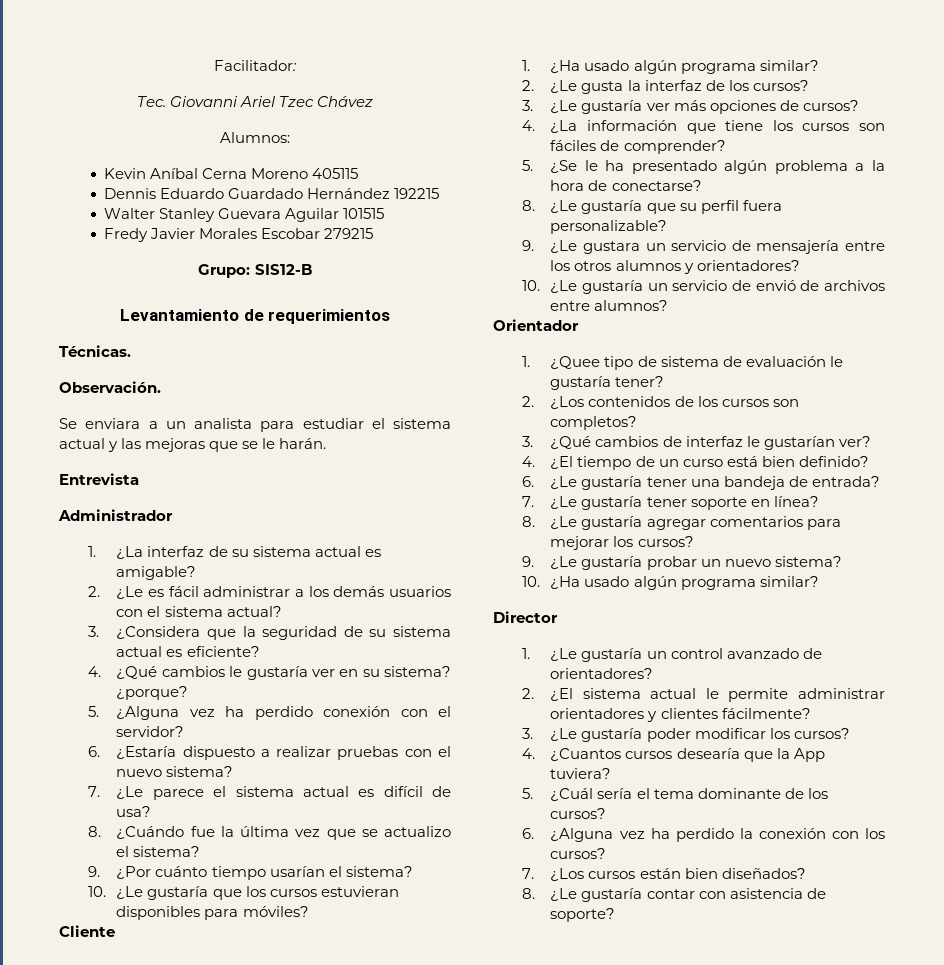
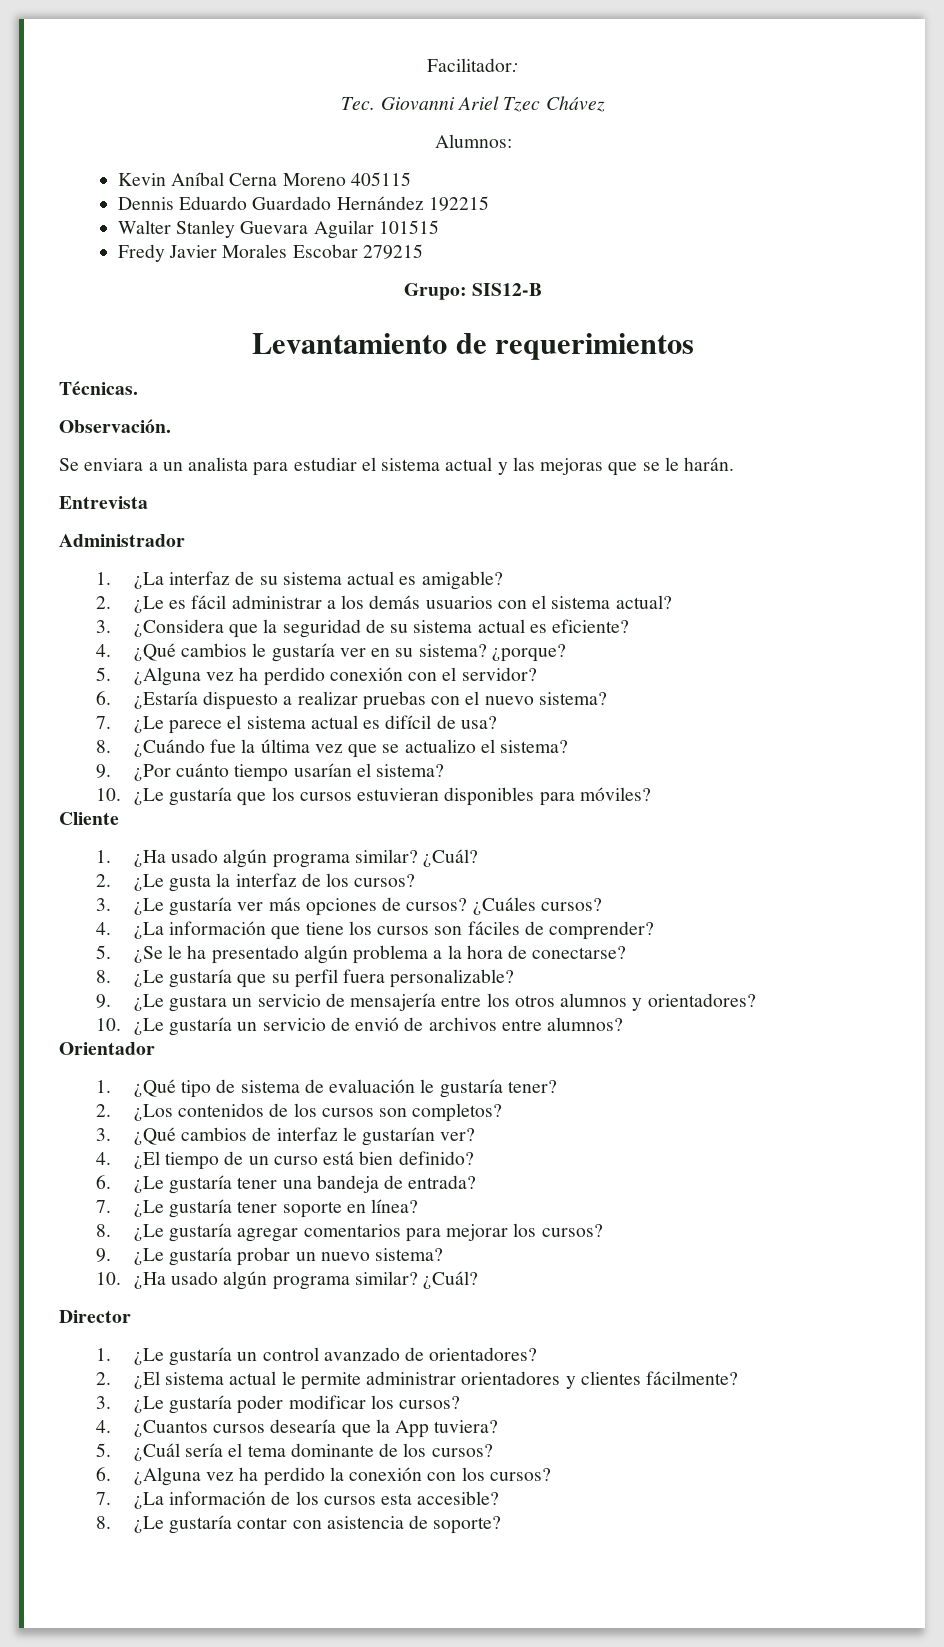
(819, 65) none -> [423,849,479,867] ¿Cuál?
(859, 105) none -> [472,897,602,915] ¿Cuáles cursos?
[550,356,601,369] ¿Quee -> [133,1079,176,1097] ¿Qué
(819, 581) none -> [423,1271,479,1289] ¿Cuál?
[550,868,806,881] ¿Los cursos están bien diseñados? -> [133,1491,500,1509] ¿La información de los cursos esta accesible?

